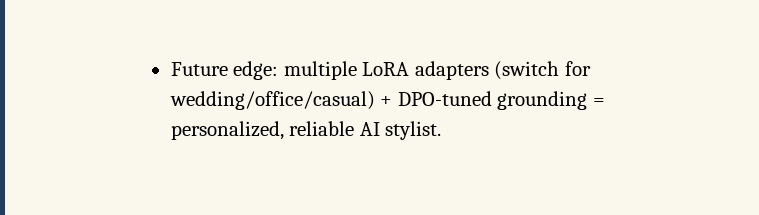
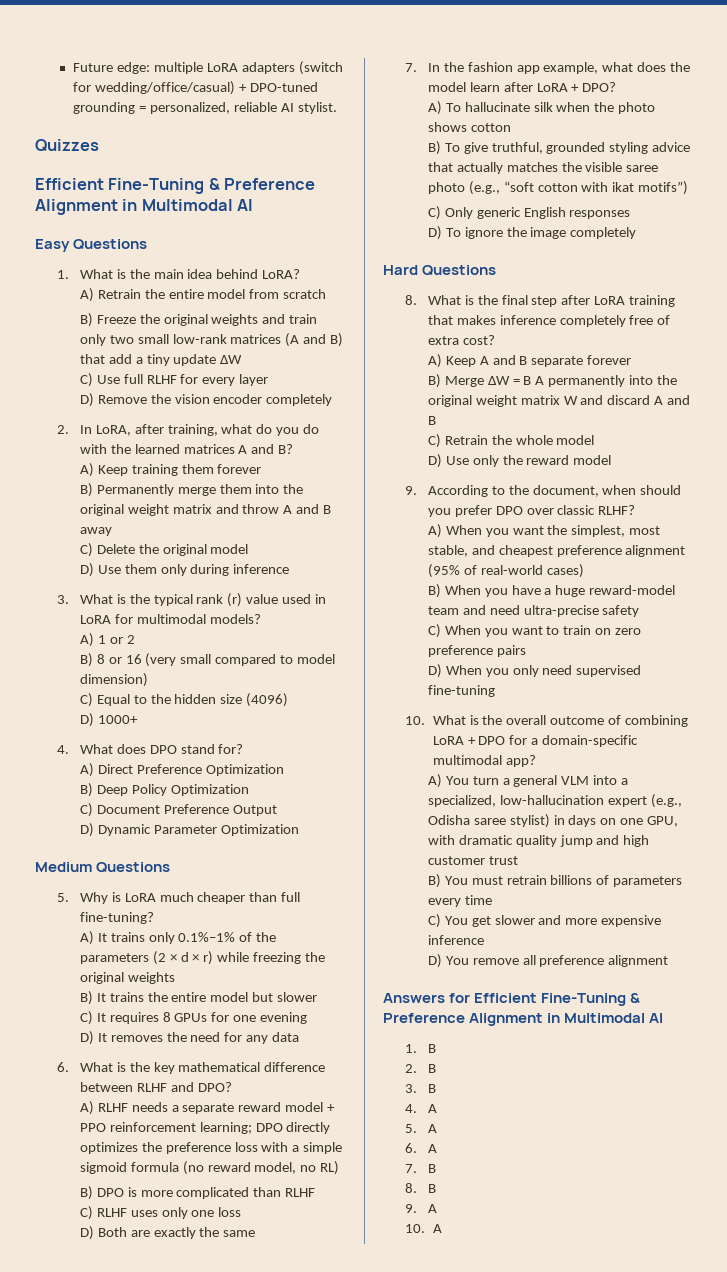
(442, 130) none -> [35,139,99,152] [35,178,316,194] [35,199,254,215] [35,239,148,252] [57,269,301,279] [79,288,327,302] [79,313,318,327] [79,333,344,347] [79,354,243,366] [79,373,269,387] [79,393,333,407] [57,424,320,436] [79,444,294,454] [79,463,262,477] [79,483,304,497] [79,504,332,516] [79,527,112,536] [79,543,249,557] [79,563,290,577] [57,593,327,607] [79,614,261,624] [79,633,135,647] [79,653,336,667] [79,673,148,687] [79,693,289,707] [79,713,138,727] [57,744,244,754] [79,763,284,777] [79,783,249,797] [79,803,277,817] [79,823,299,837] [35,862,171,873] [57,892,301,904] [79,912,154,924] [79,931,277,945] [79,951,326,965] [79,972,175,984] [79,991,318,1005] [79,1011,308,1025] [79,1031,300,1045] [57,1062,326,1074] [79,1082,232,1092] [79,1101,336,1115] [79,1122,331,1134] [79,1142,343,1154] [79,1161,340,1175] [79,1186,316,1200] [79,1206,242,1220] [79,1226,256,1240] [405,62,691,74] [427,82,617,92] [427,101,656,115] [427,122,511,132] [427,141,691,155] [427,162,659,174] [427,181,689,195] [427,206,631,220] [427,226,637,240] [383,265,497,276] [405,295,676,307] [427,315,671,327] [427,335,495,345] [427,354,632,368] [427,374,678,388] [427,395,691,407] [427,416,436,425] [427,434,595,448] [427,454,612,468] [405,485,682,497] [427,505,636,517] [427,524,661,538] [427,545,686,557] [427,564,584,578] [427,584,676,598] [427,605,640,617] [427,624,642,638] [427,645,526,657] [427,664,642,678] [427,685,495,697] [405,715,689,727] [432,735,639,747] [432,755,536,767] [427,774,629,788] [427,794,682,808] [427,814,679,828] [427,835,650,847] [427,856,518,865] [427,874,683,888] [427,895,492,907] [427,914,662,928] [427,935,484,945] [427,954,669,968] [383,993,641,1006] [383,1013,664,1026] [405,1044,436,1053] [405,1064,436,1073] [405,1084,436,1093] [405,1104,437,1113] [405,1124,437,1133] [405,1143,437,1153] [405,1164,436,1173] [405,1183,436,1193] [405,1204,437,1213] [405,1224,442,1233] // Quizzes // Efficient Fine-Tuning & Preference Alignment in Multimodal AI // Easy Questions // 1. What is the main idea behind LoRA? // A) Retrain the entire model from scratch // B) Freeze the original weights and train only two small low-rank matrices (A and B) that add a tiny update ΔW // C) Use full RLHF for every layer // D) Remove the vision encoder completely // 2. In LoRA, after training, what do you do with the learned matrices A and B? // A) Keep training them forever // B) Permanently merge them into the original weight matrix and throw A and B away // C) Delete the original model // D) Use them only during inference // 3. What is the typical rank (r) value used in LoRA for multimodal models? // A) 1 or 2 // B) 8 or 16 (very small compared to model dimension) // C) Equal to the hidden size (4096) // D) 1000+ // 4. What does DPO stand for? // A) Direct Preference Optimization // B) Deep Policy Optimization // C) Document Preference Output // D) Dynamic Parameter Optimization // Medium Questions // 5. Why is LoRA much cheaper than full fine-tuning? // A) It trains only 0.1%–1% of the parameters (2 × d × r) while freezing the original weights // B) It trains the entire model but slower // C) It requires 8 GPUs for one evening // D) It removes the need for any data // 6. What is the key mathematical difference between RLHF and DPO? // A) RLHF needs a separate reward model + PPO reinforcement learning; DPO directly optimizes the preference loss with a simple sigmoid formula (no reward model, no RL) // B) DPO is more complicated than RLHF // C) RLHF uses only one loss // D) Both are exactly the same // 7. In the fashion app example, what does the model learn after LoRA + DPO? // A) To hallucinate silk when the photo shows cotton // B) To give truthful, grounded styling advice that actually matches the visible saree photo (e.g., “soft cotton with ikat motifs”) // C) Only generic English responses // D) To ignore the image completely // Hard Questions // 8. What is the final step after LoRA training that makes inference completely free of extra cost? // A) Keep A and B separate forever // B) Merge ΔW = B A permanently into the original weight matrix W and discard A and B // C) Retrain the whole model // D) Use only the reward model // 9. According to the document, when should you prefer DPO over classic RLHF? // A) When you want the simplest, most stable, and cheapest preference alignment (95% of real-world cases) // B) When you have a huge reward-model team and need ultra-precise safety // C) When you want to train on zero preference pairs // D) When you only need supervised fine-tuning // 10. What is the overall outcome of combining LoRA + DPO for a domain-specific multimodal app? // A) You turn a general VLM into a specialized, low-hallucination expert (e.g., Odisha saree stylist) in days on one GPU, with dramatic quality jump and high customer trust // B) You must retrain billions of parameters every time // C) You get slower and more expensive inference // D) You remove all preference alignment // Answers for Efficient Fine-Tuning & Preference Alignment in Multimodal AI // 1. B // 2. B // 3. B // 4. A // 5. A // 6. A // 7. B // 8. B // 9. A // 10. A

